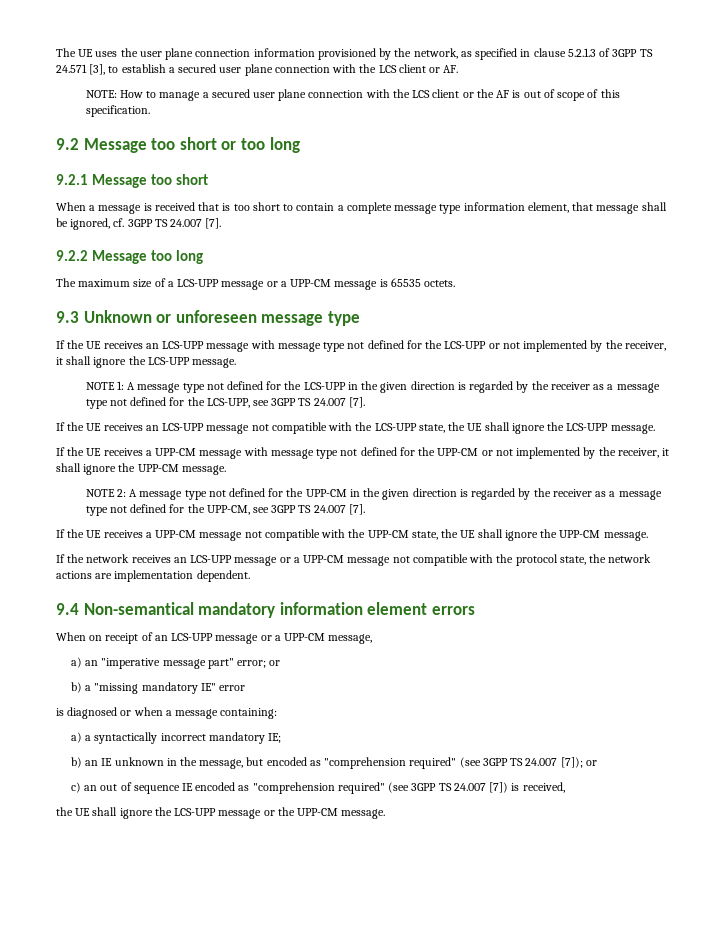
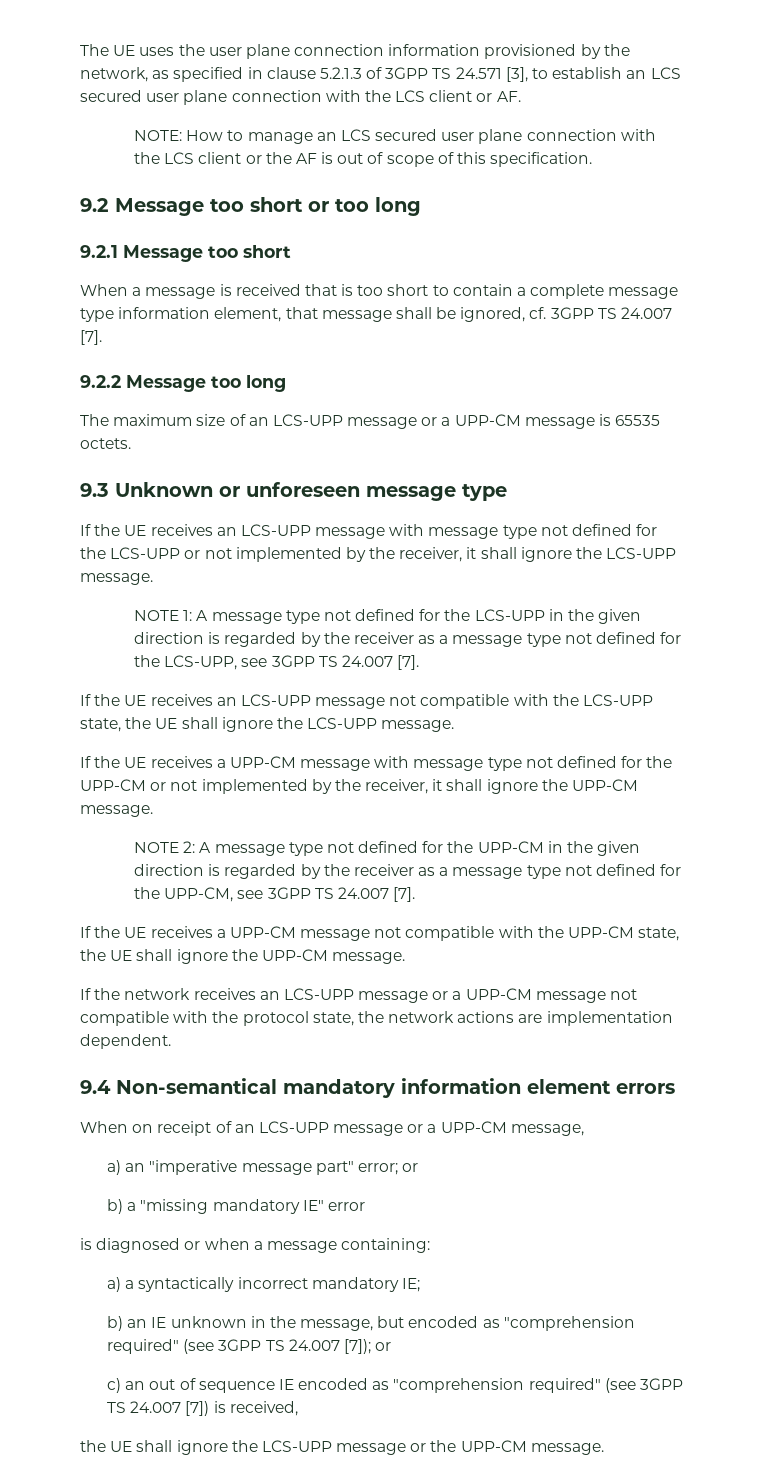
[168,67,175,73] a -> [626,67,681,79] an LCS
[202,92,209,98] a -> [316,129,371,141] an LCS
[167,281,174,287] a -> [248,417,269,426] an

